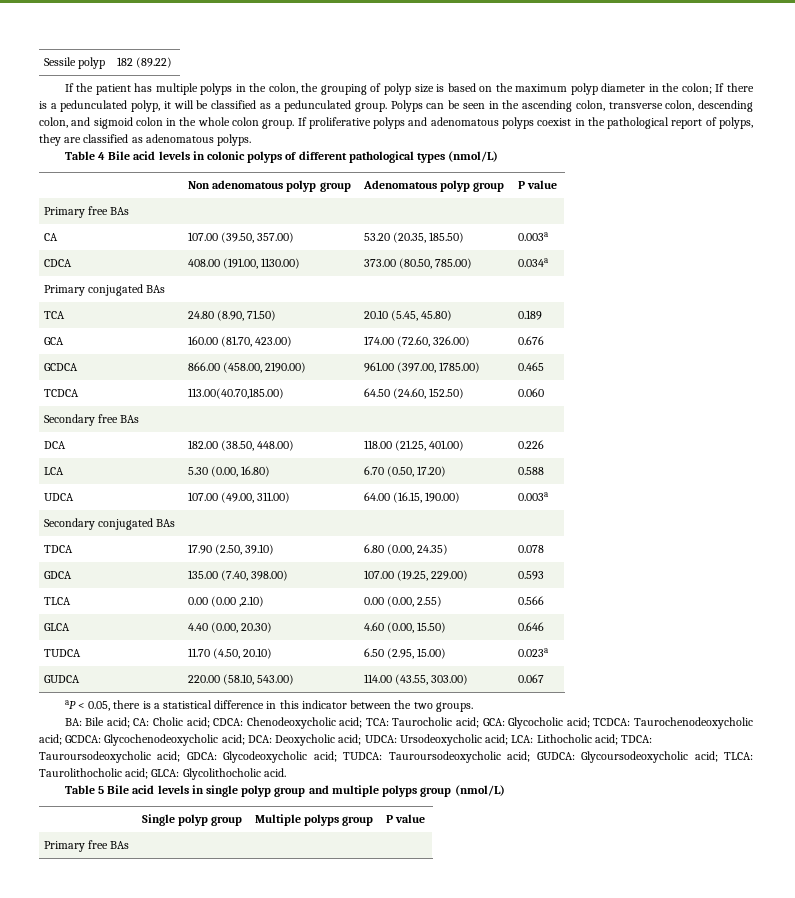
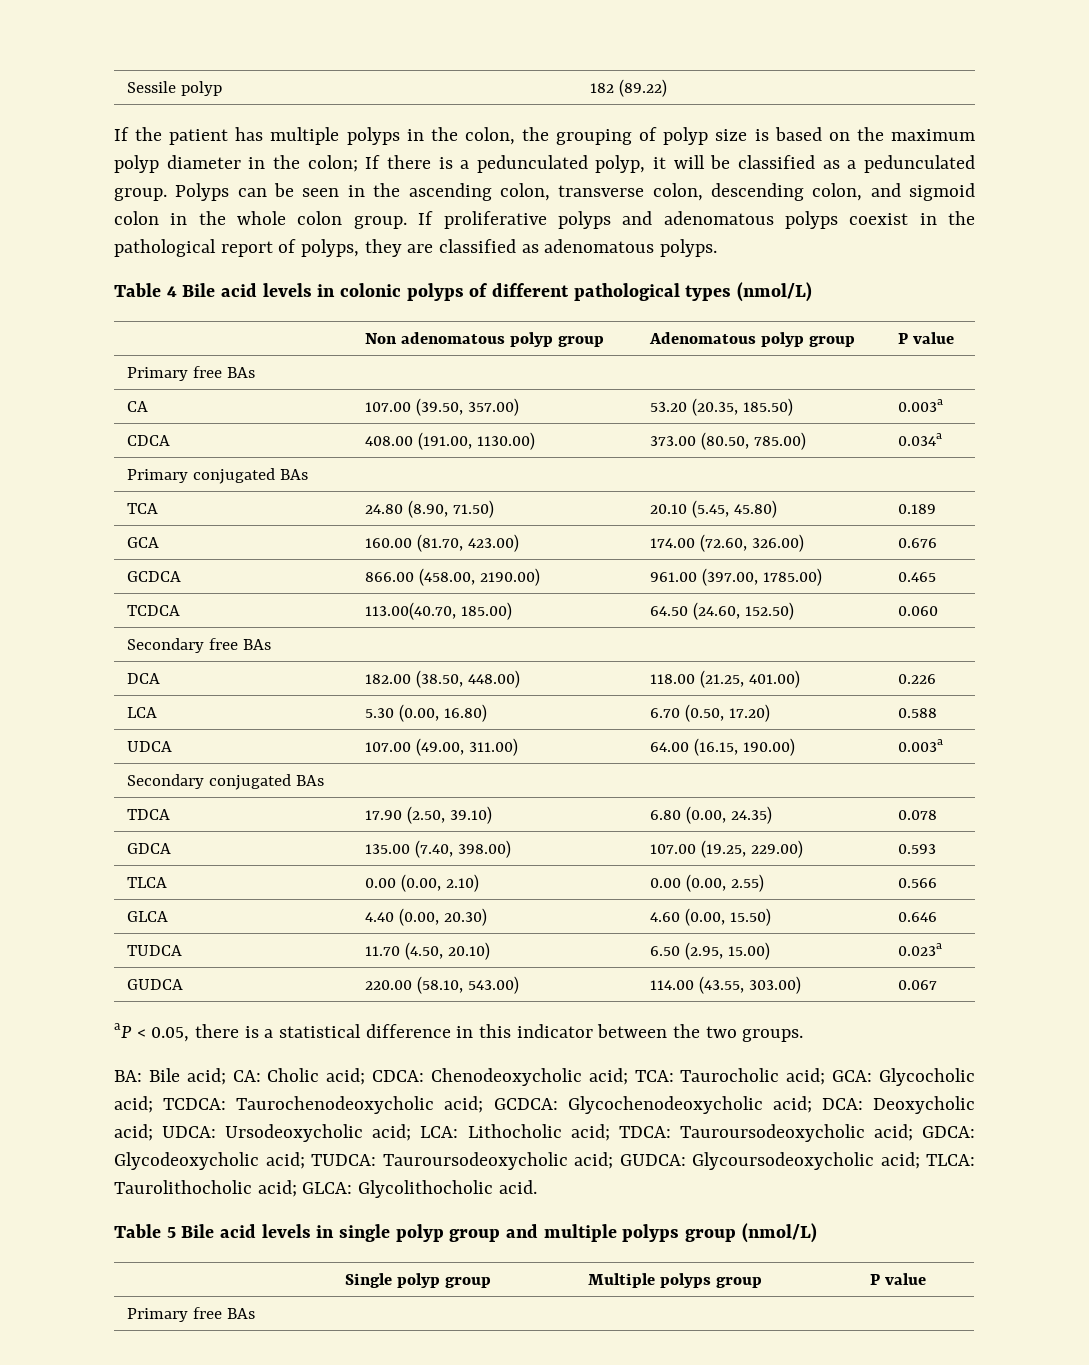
[187,388,284,399] 113.00(40.70,185.00) -> [364,602,512,620] 113.00(40.70, 185.00)
[211,596,265,607] (0.00 ,2.10) -> [400,874,479,892] (0.00, 2.10)

